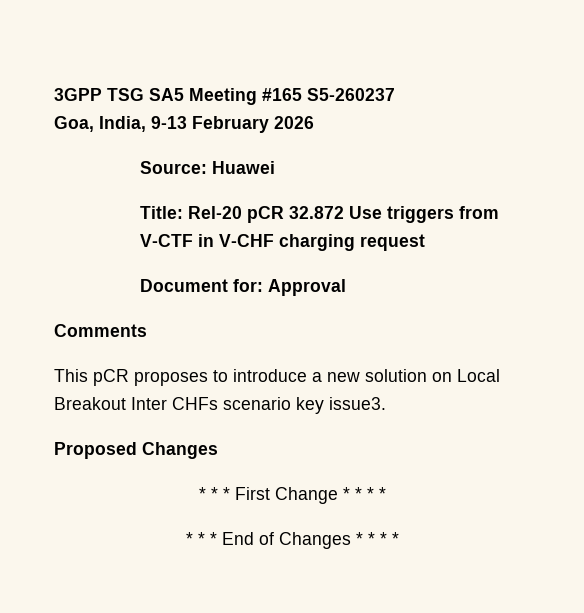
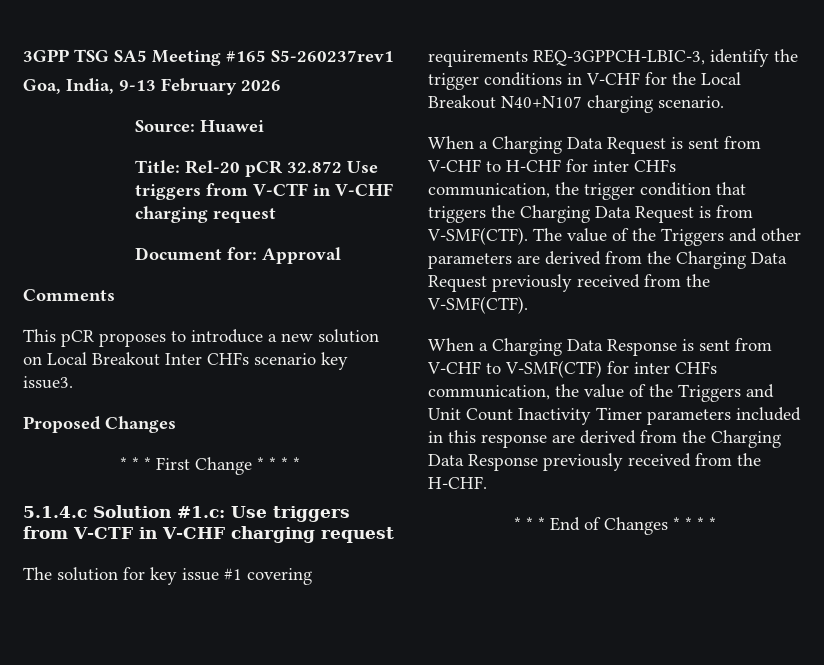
[307,88,395,101] S5-260237 -> [271,50,394,62] S5-260237rev1
(386, 493) none -> [23,505,350,522] [23,526,394,543] [23,567,312,585] [428,49,798,67] [428,72,741,90] [428,95,724,113] [428,136,761,154] [427,159,676,172] [428,182,746,200] [428,205,753,223] [427,227,801,246] [428,251,787,269] [428,274,710,292] [427,296,528,314] [428,338,772,356] [427,360,717,378] [428,384,774,402] [428,407,801,425] [428,430,781,448] [428,453,761,471] [428,476,487,489] // 5.1.4.c Solution #1.c: Use triggers from V-CTF in V-CHF charging request // The solution for key issue #1 covering requirements REQ-3GPPCH-LBIC-3, identify the trigger conditions in V-CHF for the Local Breakout N40+N107 charging scenario. // When a Charging Data Request is sent from V-CHF to H-CHF for inter CHFs communication, the trigger condition that triggers the Charging Data Request is from V-SMF(CTF). The value of the Triggers and other parameters are derived from the Charging Data Request previously received from the V-SMF(CTF). // When a Charging Data Response is sent from V-CHF to V-SMF(CTF) for inter CHFs communication, the value of the Triggers and Unit Count Inactivity Timer parameters included in this response are derived from the Charging Data Response previously received from the H-CHF.

